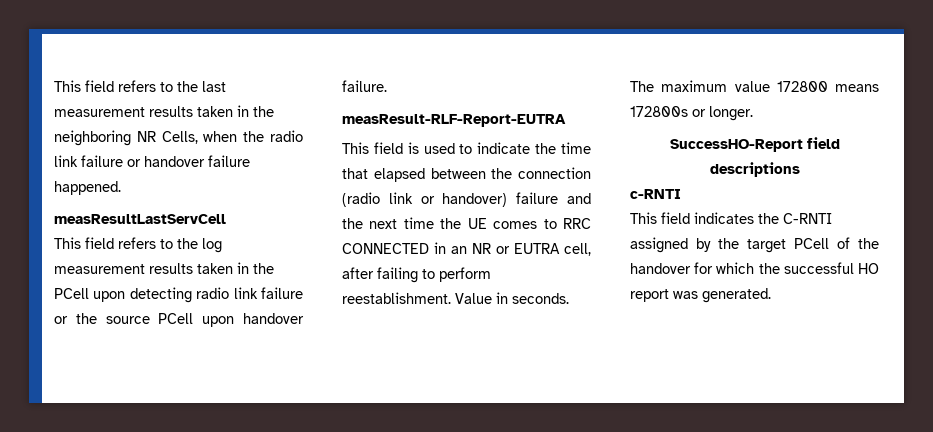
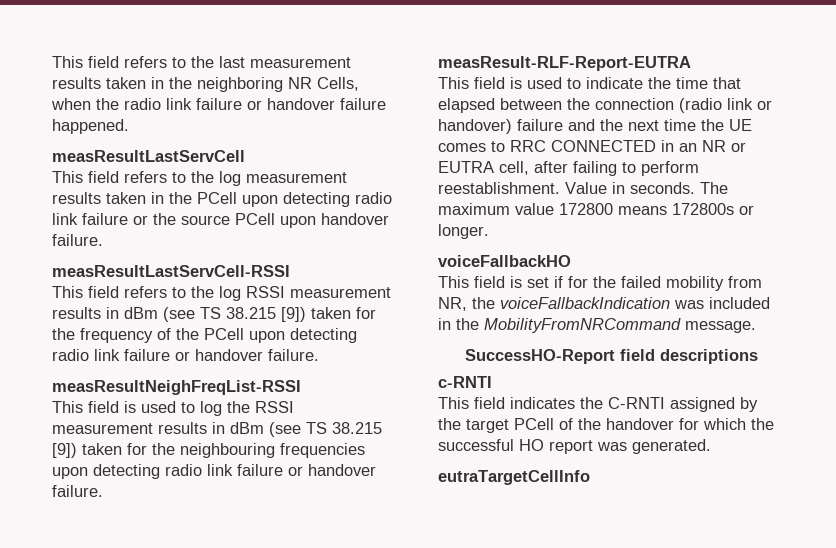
(387, 86) none -> [52,265,290,277] [52,286,391,301] [52,307,376,322] [52,328,357,343] [52,349,319,361] [52,380,301,395] [52,401,294,416] [52,422,382,437] [52,443,365,458] [52,464,376,479] [52,485,103,497] // measResultLastServCell-RSSI // This field refers to the log RSSI measurement results in dBm (see TS 38.215 [9]) taken for the frequency of the PCell upon detecting radio link failure or handover failure. // measResultNeighFreqList-RSSI // This field is used to log the RSSI measurement results in dBm (see TS 38.215 [9]) taken for the neighbouring frequencies upon detecting radio link failure or handover failure.
(753, 113) none -> [438,255,571,267] [438,276,762,291] [438,297,770,311] [438,318,756,333] // voiceFallbackHO // This field is set if for the failed mobility from NR, the voiceFallbackIndication was included in the MobilityFromNRCommand message.
(771, 295) none -> [438,470,590,485] // eutraTargetCellInfo

